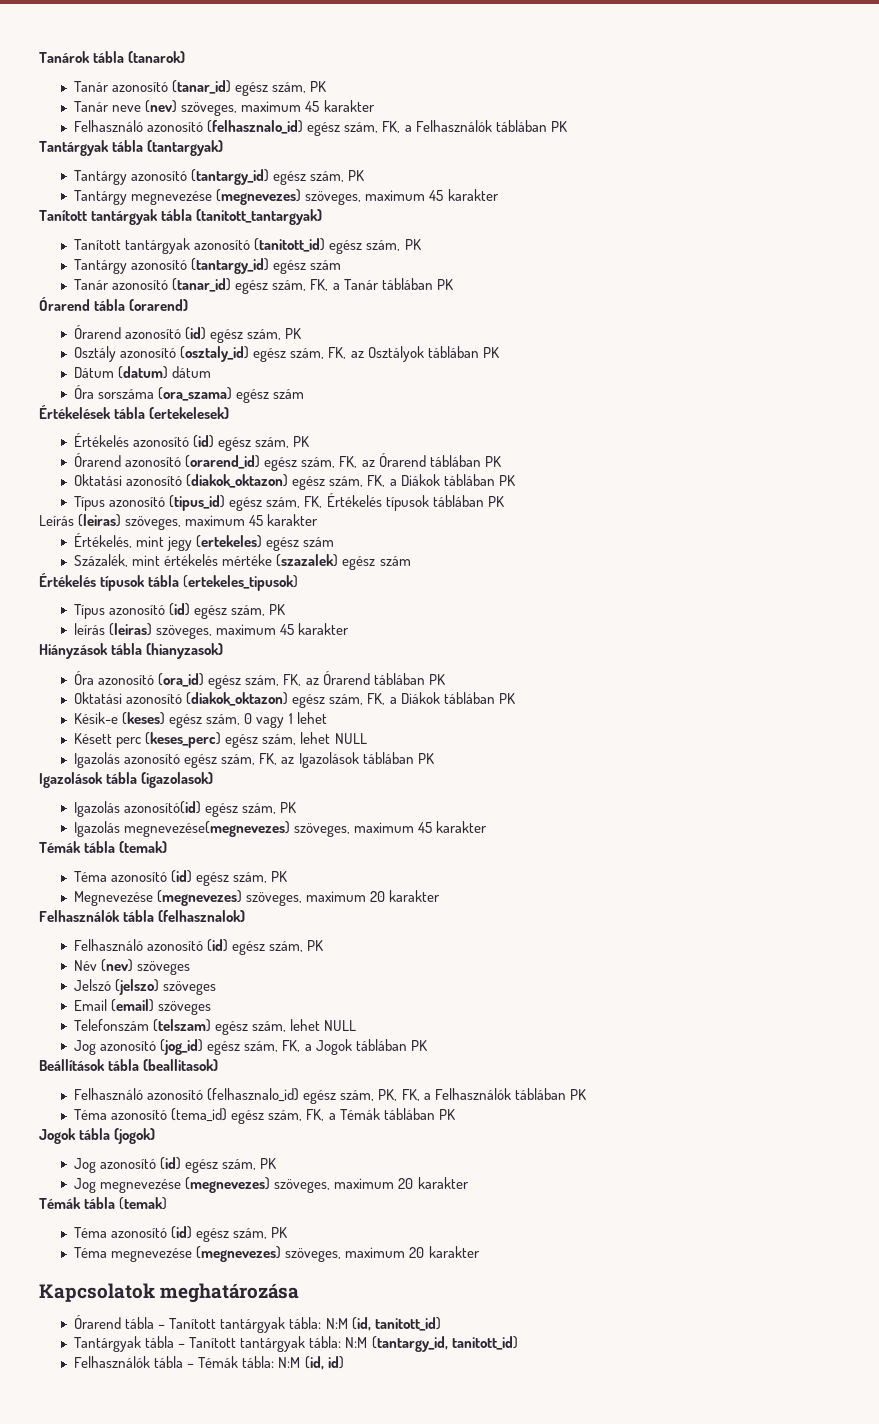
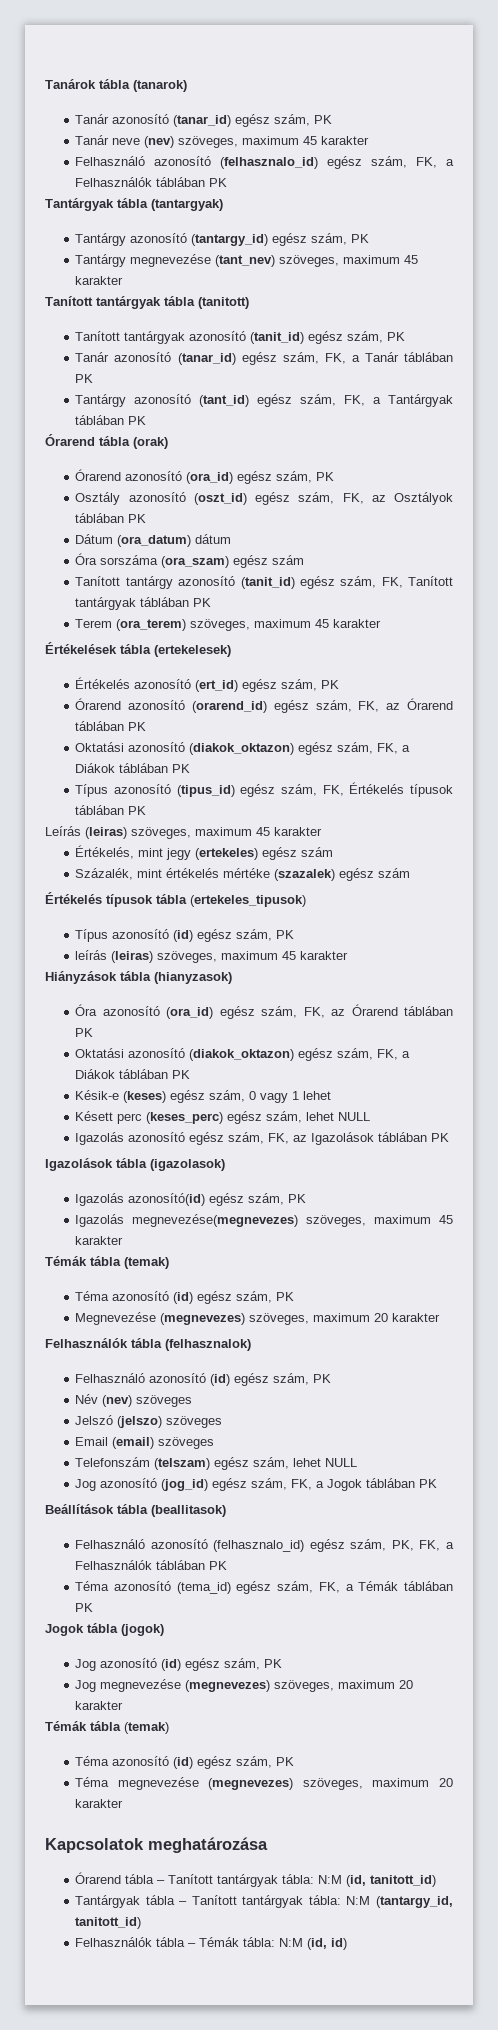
[216,189,302,205] (megnevezes) -> [215,255,276,267] (tant_nev)
[196,209,323,225] (tanitott_tantargyak) -> [198,297,249,309] (tanitott)
[254,238,421,254] [74,258,342,274] (tanitott_id) egész szám, PK // Tantárgy azonosító (tantargy_id) egész szám -> [250,331,406,344] (tanit_id) egész szám, PK
[39,297,189,311] [74,325,207,340] // Órarend tábla (orarend) // Órarend azonosító (id) -> [75,394,453,407] [75,415,147,425] [45,434,168,449] [75,469,234,484] // Tantárgy azonosító (tant_id) egész szám, FK, a Tantárgyak táblában PK // Órarend tábla (orak) // Órarend azonosító (ora_id)
[180,346,250,362] (osztaly_id) -> [193,493,247,505] (oszt_id)
[118,366,169,379] (datum) -> [117,535,192,547] (ora_datum)
[158,387,305,403] (ora_szama) egész szám -> [161,555,305,568] [75,576,454,589] [75,597,212,610] [75,619,382,631] (ora_szam) egész szám // Tanított tantárgy azonosító (tanit_id) egész szám, FK, Tanított tantárgyak táblában PK // Terem (ora_terem) szöveges, maximum 45 karakter
[193,435,215,448] (id) -> [195,680,239,692] (ert_id)

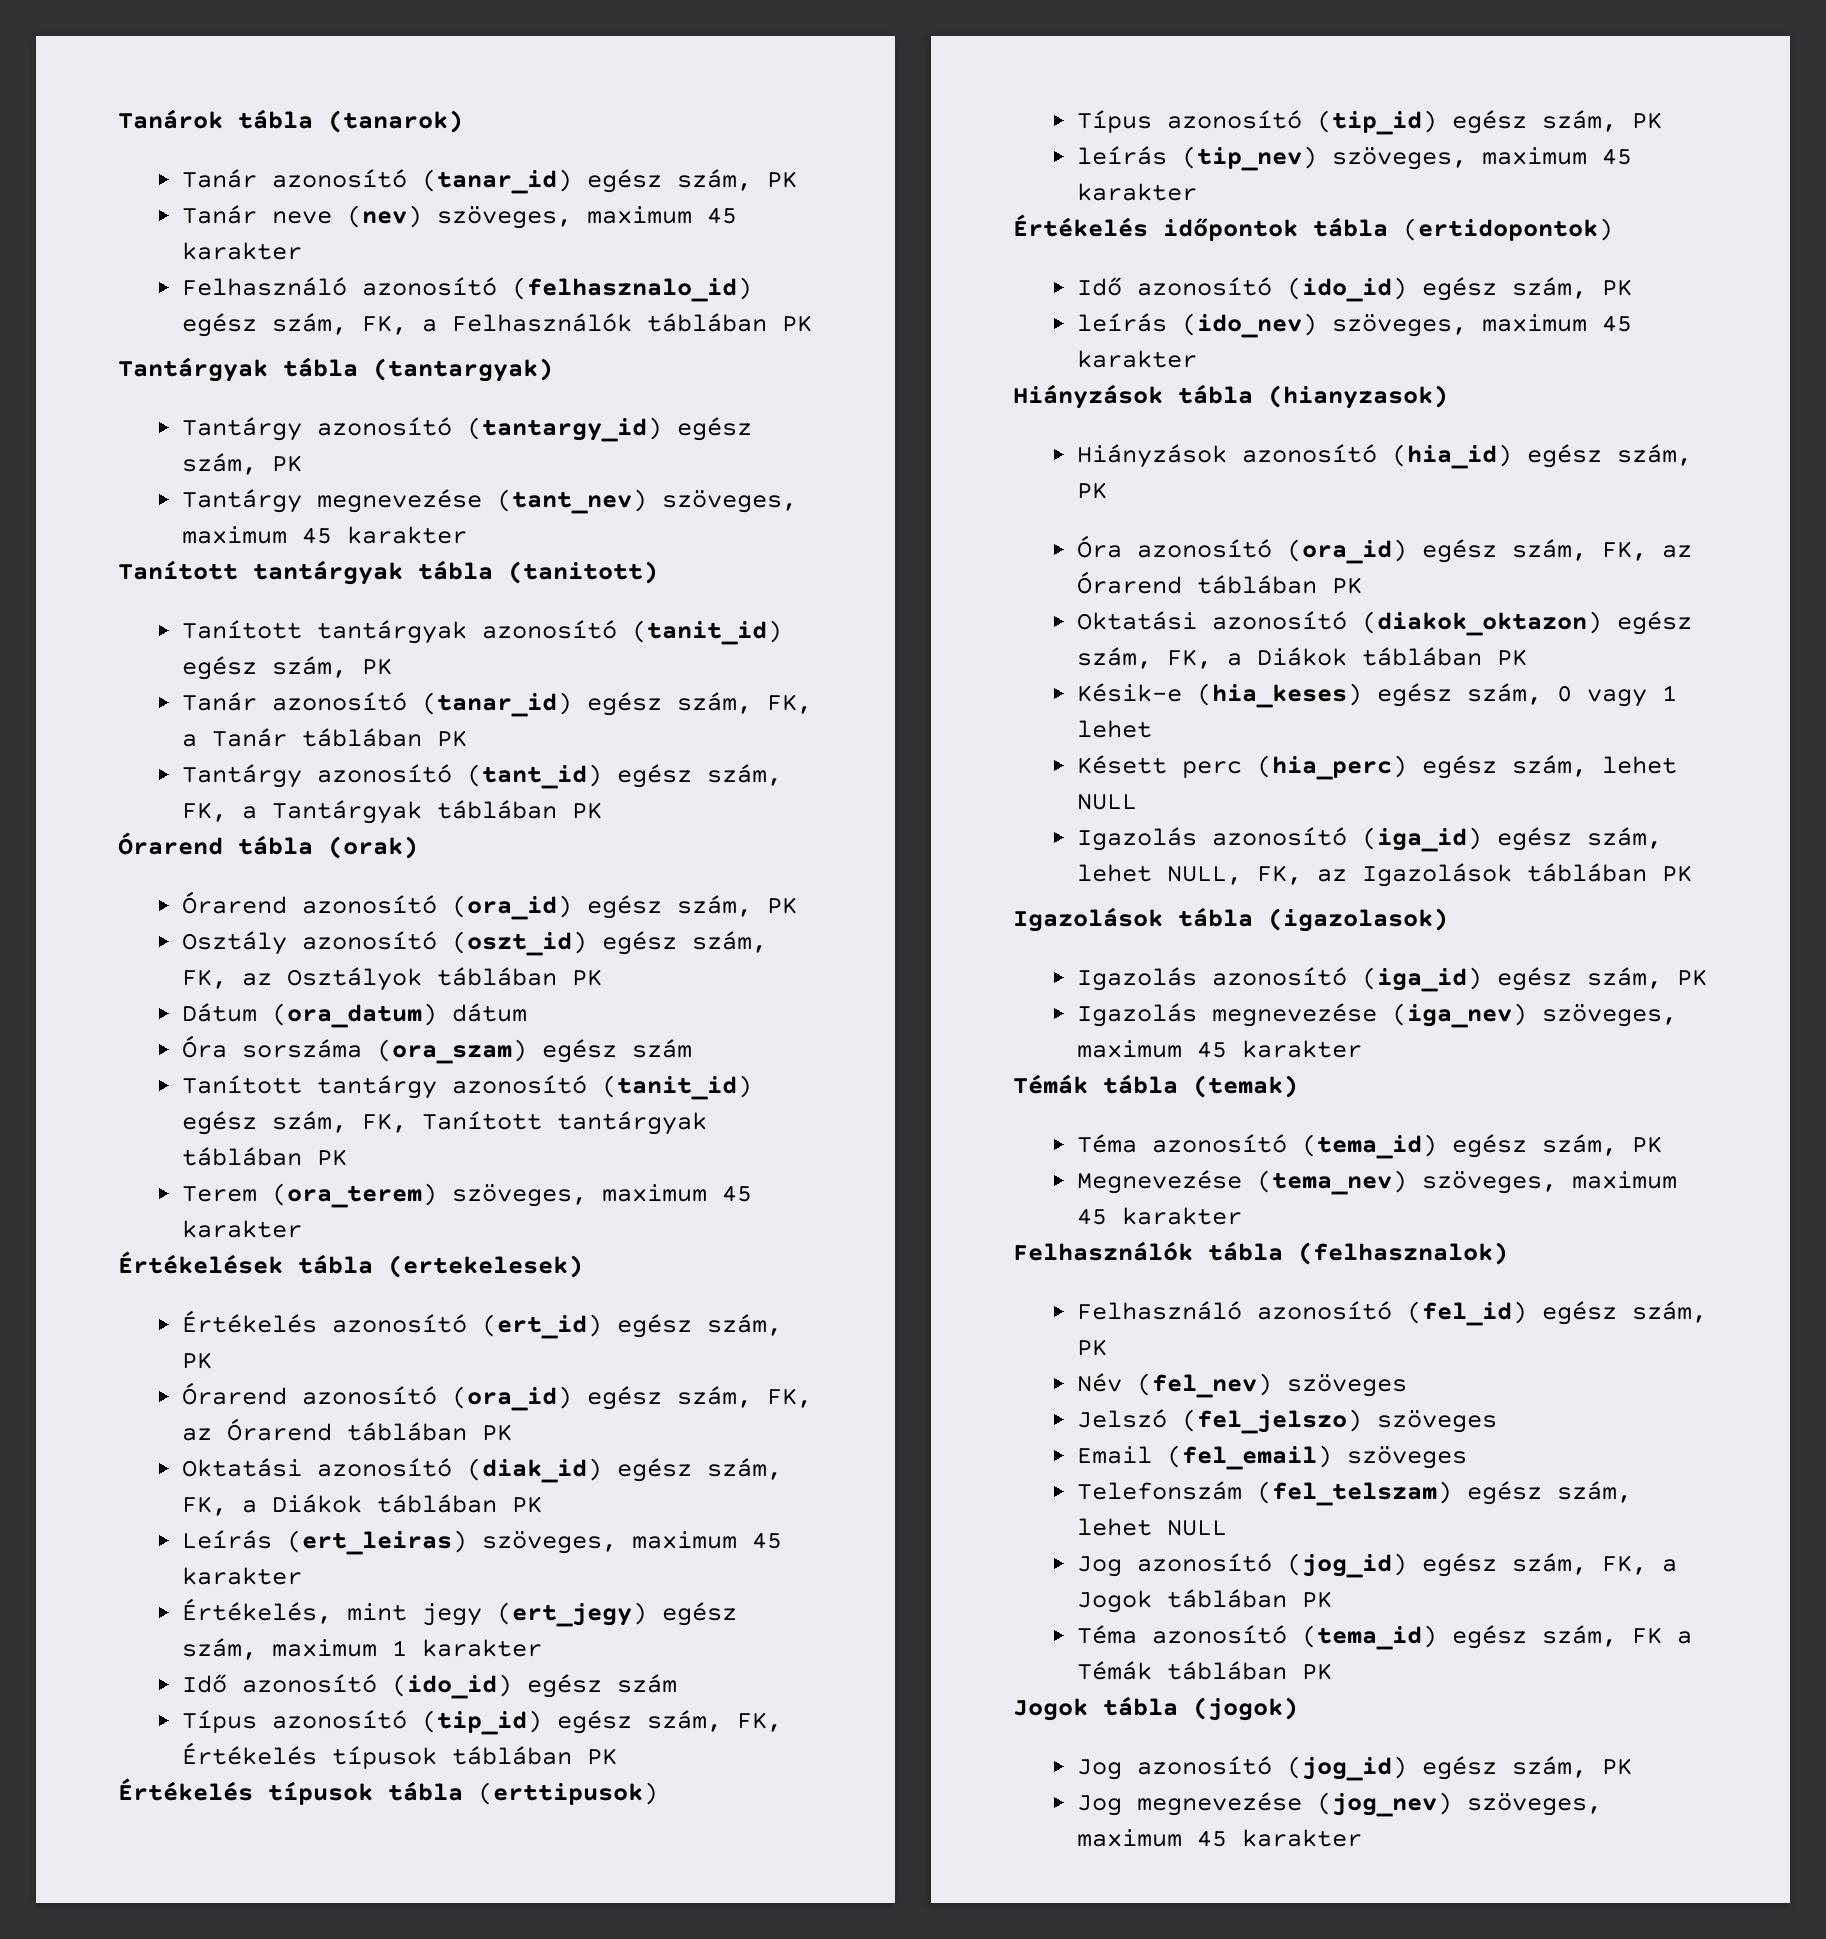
[191,698,454,713] [75,721,147,731] [75,742,411,755] [75,763,191,773] [75,784,235,797] (orarend_id) egész szám, FK, az Órarend táblában PK // Oktatási azonosító (diakok_oktazon) egész szám, FK, a Diákok táblában PK // Típus azonosító (tipus_id) -> [452,1386,813,1411] [182,1418,513,1441] [182,1458,783,1483] [182,1494,543,1516] [182,1530,783,1555] [182,1567,303,1585] [182,1598,738,1627] [182,1638,543,1660] [182,1674,678,1699] [182,1710,543,1735] (ora_id) egész szám, FK, az Órarend táblában PK // Oktatási azonosító (diak_id) egész szám, FK, a Diákok táblában PK // Leírás (ert_leiras) szöveges, maximum 45 karakter // Értékelés, mint jegy (ert_jegy) egész szám, maximum 1 karakter // Idő azonosító (ido_id) egész szám // Típus azonosító (tip_id)
[45,826,322,839] [75,845,334,860] [75,868,411,881] [45,892,306,907] [75,929,295,942] [75,950,154,963] Leírás (leiras) szöveges, maximum 45 karakter // Értékelés, mint jegy (ertekeles) egész szám // Százalék, mint értékelés mértéke (szazalek) egész szám // Értékelés típusok tábla (ertekeles_tipusok) // Típus azonosító (id) egész szám, PK // leírás (leiras) -> [118,1778,658,1805] [1077,110,1663,135] [1077,146,1633,171] [1077,183,1198,201] [1013,214,1613,241] [1077,277,1633,302] [1077,313,1318,338] Értékelés típusok tábla (erttipusok) // Típus azonosító (tip_id) egész szám, PK // leírás (tip_nev) szöveges, maximum 45 karakter // Értékelés időpontok tábla (ertidopontok) // Idő azonosító (ido_id) egész szám, PK // leírás (ido_nev)
(232, 978) none -> [1077,444,1693,469] [1077,482,1108,499] // Hiányzások azonosító (hia_id) egész szám, PK
[123,1091,167,1103] (keses) -> [1197,683,1363,708] (hia_keses)
[146,1112,224,1124] (keses_perc) -> [1257,755,1408,780] (hia_perc)
[189,1132,265,1145] egész szám, -> [1362,827,1663,852] [1077,864,1243,885] (iga_id) egész szám, lehet NULL,
[128,1193,206,1206] azonosító(id) -> [1212,967,1483,992] azonosító (iga_id)
[132,1214,299,1227] megnevezése(megnevezes) -> [1212,1003,1528,1028] megnevezése (iga_nev)
[173,1292,194,1304] (id) -> [1302,1134,1438,1159] (tema_id)
[160,1313,389,1325] (megnevezes) szöveges, maximum 20 -> [1257,1170,1678,1195] [1077,1208,1108,1225] (tema_nev) szöveges, maximum 45
[210,1374,231,1386] (id) -> [1407,1301,1528,1326] (fel_id)
[102,1395,133,1407] (nev) -> [1137,1373,1273,1398] (fel_nev)
[117,1416,163,1428] (jelszo) -> [1182,1409,1363,1434] (fel_jelszo)
[112,1437,155,1449] (email) -> [1167,1445,1333,1470] (fel_email)
[154,1458,211,1470] (telszam) -> [1257,1481,1453,1506] (fel_telszam)
[45,1504,226,1517] [75,1539,454,1552] [75,1560,228,1570] [75,1581,340,1594] // Beállítások tábla (beallitasok) // Felhasználó azonosító (felhasznalo_id) egész szám, PK, FK, a Felhasználók táblában PK // Téma azonosító (tema_id) egész szám, FK, -> [1077,1625,1663,1650] // Téma azonosító (tema_id) egész szám, FK
[161,1659,182,1671] (id) -> [1287,1756,1408,1781] (jog_id)
[185,1680,414,1692] [75,1701,124,1710] [45,1721,169,1734] [75,1756,295,1769] [75,1777,453,1790] [75,1799,124,1808] [45,1837,268,1853] [75,1872,437,1887] [75,1895,453,1908] [75,1917,142,1929] [75,1937,348,1950] (megnevezes) szöveges, maximum 20 karakter // Témák tábla (temak) // Téma azonosító (id) egész szám, PK // Téma megnevezése (megnevezes) szöveges, maximum 20 karakter // Kapcsolatok meghatározása // Órarend tábla – Tanított tantárgyak tábla: N:M (id, tanitott_id) // Tantárgyak tábla – Tanított tantárgyak tábla: N:M (tantargy_id, tanitott_id) // Felhasználók tábla – Témák tábla: N:M (id, id) -> [1317,1792,1603,1817] [1077,1829,1363,1847] (jog_nev) szöveges, maximum 45 karakter

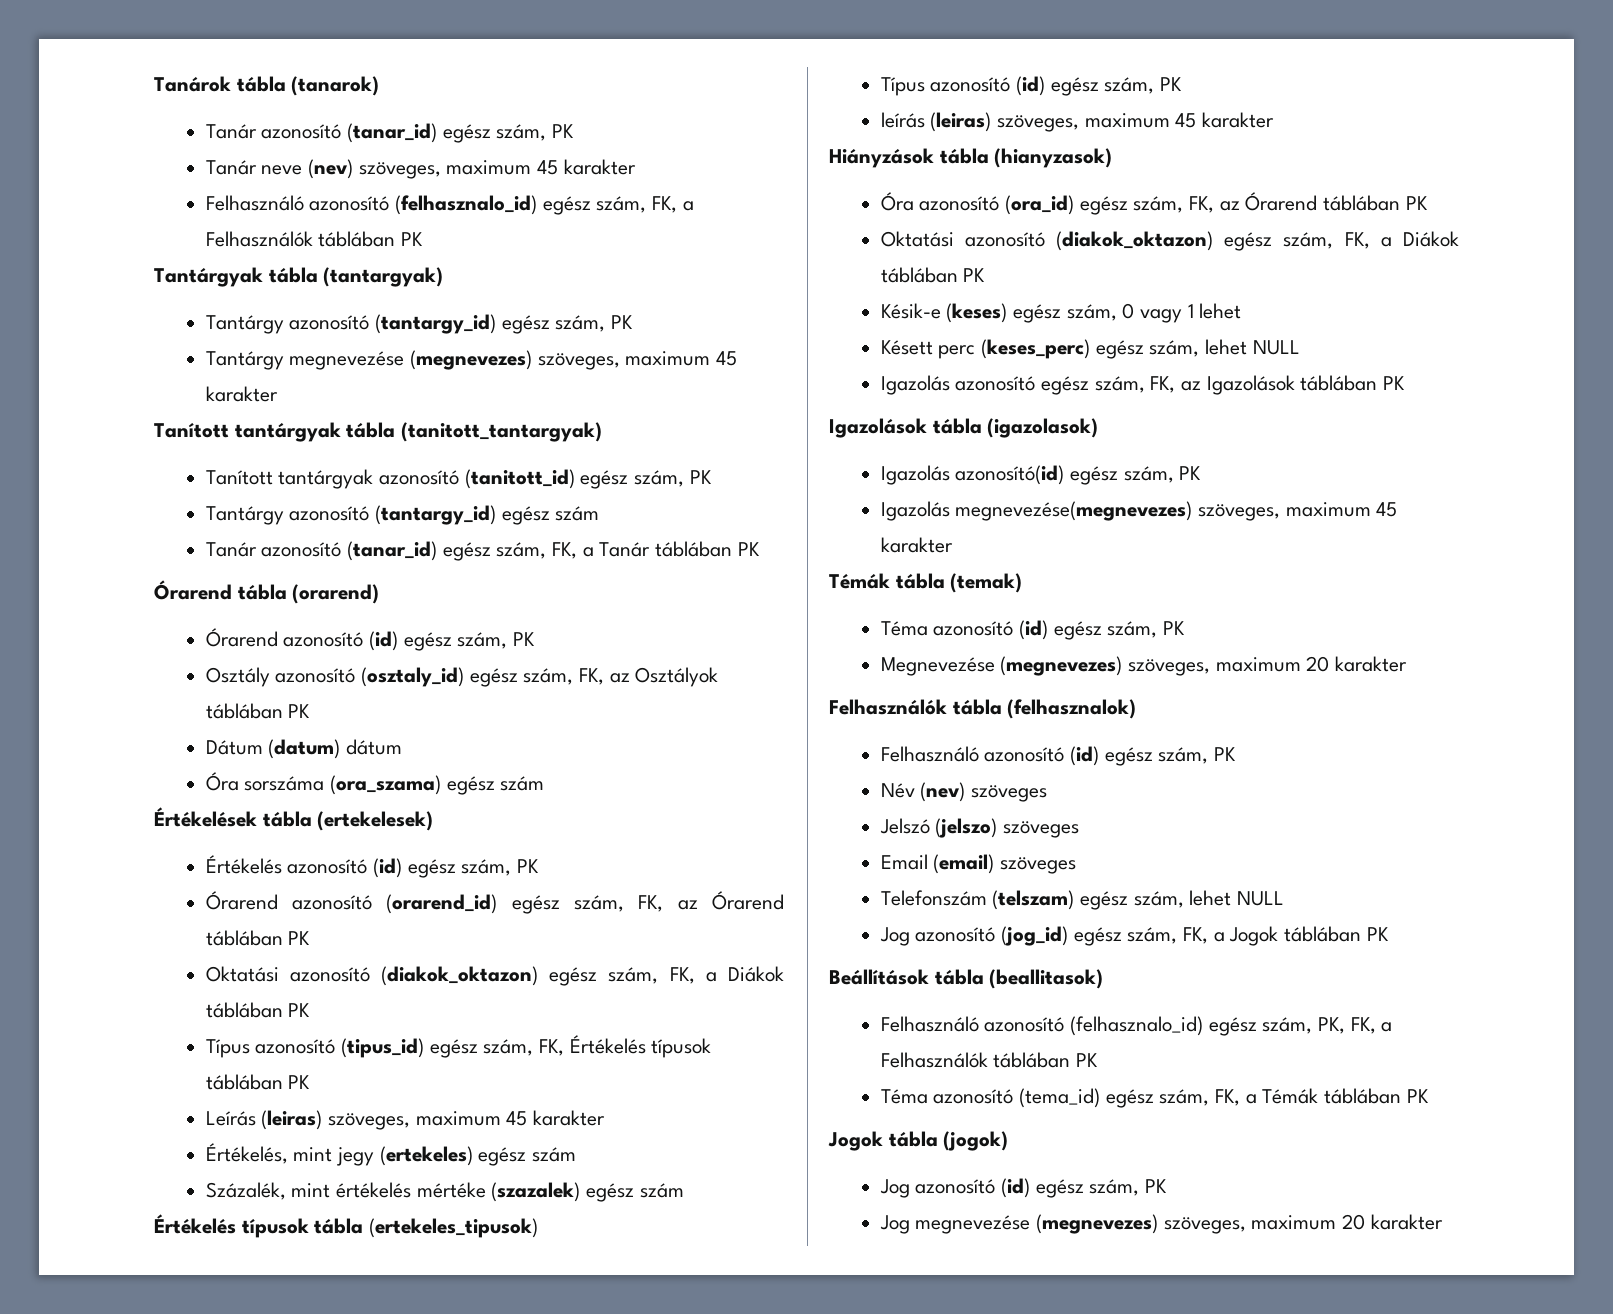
[497,489,648,514] (tant_nev) -> [409,350,532,370] (megnevezes)
[508,561,658,584] (tanitott) -> [401,422,603,442] (tanitott_tantargyak)
[632,620,783,645] [182,656,393,680] (tanit_id) egész szám, PK -> [464,469,712,489] [205,505,600,525] (tanitott_id) egész szám, PK // Tantárgy azonosító (tantargy_id) egész szám
[182,764,783,789] [182,800,603,824] // Tantárgy azonosító (tant_id) egész szám, FK, a Tantárgyak táblában PK -> (760, 549) none
[328,836,418,859] [182,891,573,920] (orak) // Órarend azonosító (ora_id) -> [292,584,380,604] [205,628,398,651] (orarend) // Órarend azonosító (id)
[452,931,588,956] (oszt_id) -> [360,667,464,687] (osztaly_id)
[272,1003,438,1028] (ora_datum) -> [268,739,341,759] (datum)
[377,1039,693,1064] [182,1075,753,1100] [182,1111,708,1135] [182,1147,348,1166] [182,1183,753,1208] [182,1220,303,1238] (ora_szam) egész szám // Tanított tantárgy azonosító (tanit_id) egész szám, FK, Tanított tantárgyak táblában PK // Terem (ora_terem) szöveges, maximum 45 karakter -> [329,775,545,795] (ora_szama) egész szám
[482,1314,603,1339] (ert_id) -> [372,858,402,878] (id)
[452,1386,813,1411] [182,1418,513,1441] [182,1458,783,1483] [182,1494,543,1516] (ora_id) egész szám, FK, az Órarend táblában PK // Oktatási azonosító (diak_id) egész szám, FK, a Diákok táblában PK -> [386,891,784,914] [205,930,311,946] [205,966,784,986] [205,1002,311,1018] [205,1035,712,1058] [205,1074,311,1090] (orarend_id) egész szám, FK, az Órarend táblában PK // Oktatási azonosító (diakok_oktazon) egész szám, FK, a Diákok táblában PK // Típus azonosító (tipus_id) egész szám, FK, Értékelés típusok táblában PK
[287,1530,468,1555] (ert_leiras) -> [261,1110,323,1130] (leiras)
[497,1602,738,1627] [182,1638,543,1660] [182,1674,678,1699] [182,1710,783,1735] [182,1742,618,1769] (ert_jegy) egész szám, maximum 1 karakter // Idő azonosító (ido_id) egész szám // Típus azonosító (tip_id) egész szám, FK, Értékelés típusok táblában PK -> [379,1146,576,1166] [205,1182,684,1202] (ertekeles) egész szám // Százalék, mint értékelés mértéke (szazalek) egész szám
[478,1782,658,1805] [1077,110,1663,135] [1077,146,1633,171] [1077,183,1198,201] [1013,214,1613,241] [1077,277,1633,302] [1077,313,1318,338] (erttipusok) // Típus azonosító (tip_id) egész szám, PK // leírás (tip_nev) szöveges, maximum 45 karakter // Értékelés időpontok tábla (ertidopontok) // Idő azonosító (ido_id) egész szám, PK // leírás (ido_nev) -> [369,1218,539,1238] [880,76,1182,96] [880,112,992,132] (ertekeles_tipusok) // Típus azonosító (id) egész szám, PK // leírás (leiras)
[1077,444,1693,469] [1077,482,1108,499] // Hiányzások azonosító (hia_id) egész szám, PK -> (1113, 158) none
[1197,683,1363,708] (hia_keses) -> [946,303,1008,323] (keses)
[1257,755,1408,780] (hia_perc) -> [980,339,1090,359] (keses_perc)
[1362,827,1663,852] [1077,864,1243,885] (iga_id) egész szám, lehet NULL, -> [1040,376,1145,395] egész szám,
[1212,967,1483,992] azonosító (iga_id) -> [955,465,1065,485] azonosító(id)
[1212,1003,1528,1028] megnevezése (iga_nev) -> [955,501,1193,521] megnevezése(megnevezes)
[1302,1134,1438,1159] (tema_id) -> [1018,620,1048,640] (id)
[1257,1170,1678,1195] [1077,1208,1108,1225] (tema_nev) szöveges, maximum 45 -> [1000,656,1330,676] (megnevezes) szöveges, maximum 20
[1407,1301,1528,1326] (fel_id) -> [1069,746,1099,766] (id)
[1137,1373,1273,1398] (fel_nev) -> [920,782,966,802] (nev)
[1182,1409,1363,1434] (fel_jelszo) -> [935,818,998,838] (jelszo)
[1167,1445,1333,1470] (fel_email) -> [933,854,995,874] (email)
[1257,1481,1453,1506] (fel_telszam) -> [992,890,1075,910] (telszam)
[1077,1625,1663,1650] // Téma azonosító (tema_id) egész szám, FK -> [829,969,1104,989] [880,1016,1393,1036] [880,1052,1098,1068] [880,1088,1240,1108] // Beállítások tábla (beallitasok) // Felhasználó azonosító (felhasznalo_id) egész szám, PK, FK, a Felhasználók táblában PK // Téma azonosító (tema_id) egész szám, FK,
[1287,1756,1408,1781] (jog_id) -> [1000,1178,1030,1198] (id)
[1317,1792,1603,1817] [1077,1829,1228,1847] (jog_nev) szöveges, maximum 45 -> [1035,1214,1365,1234] (megnevezes) szöveges, maximum 20

